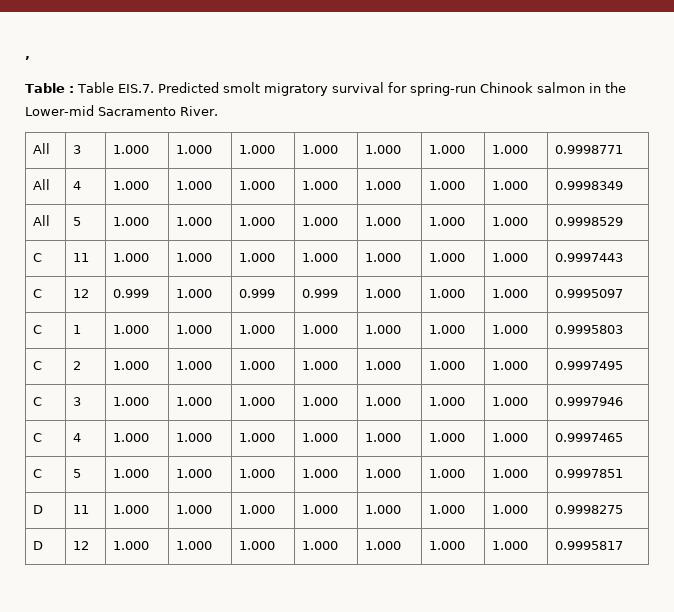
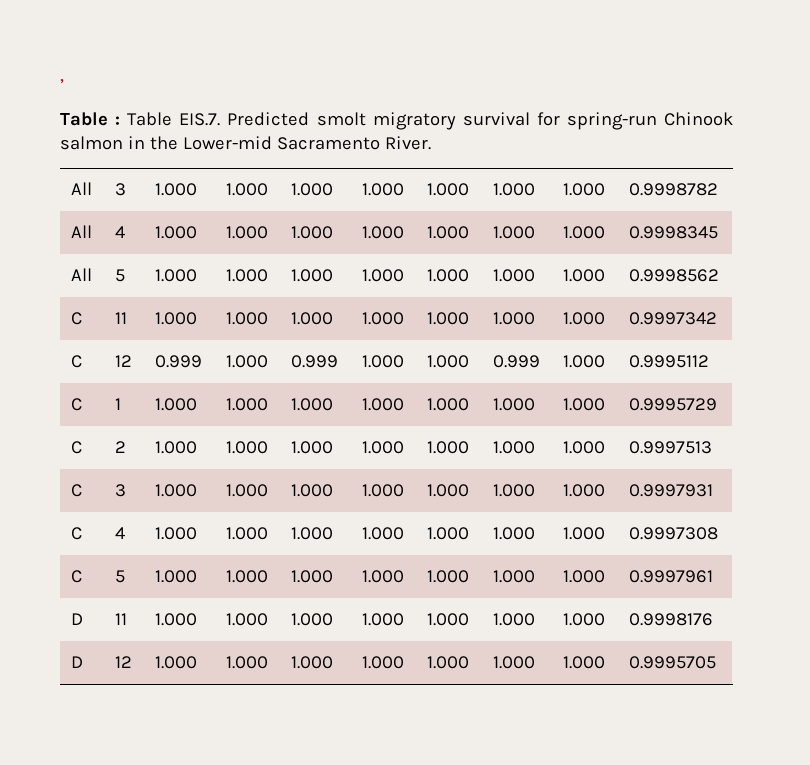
[555,145,624,154] 0.9998771 -> [628,183,718,196] 0.9998782
[555,181,624,190] 0.9998349 -> [628,226,718,239] 0.9998345
[555,217,624,226] 0.9998529 -> [628,269,719,282] 0.9998562
[555,253,624,262] 0.9997443 -> [628,312,717,325] 0.9997342
[302,289,339,298] [365,289,402,298] [429,289,466,298] [492,289,529,298] [555,289,624,298] | 0.999 | 1.000 | 1.000 | 1.000 | 0.9995097 -> [361,355,404,368] [426,355,469,368] [492,355,540,368] [562,355,605,368] [628,355,709,368] | 1.000 | 1.000 | 0.999 | 1.000 | 0.9995112
[555,325,624,334] 0.9995803 -> [628,398,717,411] 0.9995729
[555,361,624,370] 0.9997495 -> [628,441,712,454] 0.9997513
[555,397,624,406] 0.9997946 -> [628,484,713,497] 0.9997931
[555,433,624,442] 0.9997465 -> [628,527,718,540] 0.9997308
[555,469,624,478] 0.9997851 -> [628,570,713,583] 0.9997961
[555,505,624,514] 0.9998275 -> [628,613,713,626] 0.9998176
[555,541,624,550] 0.9995817 -> [628,656,716,669] 0.9995705

